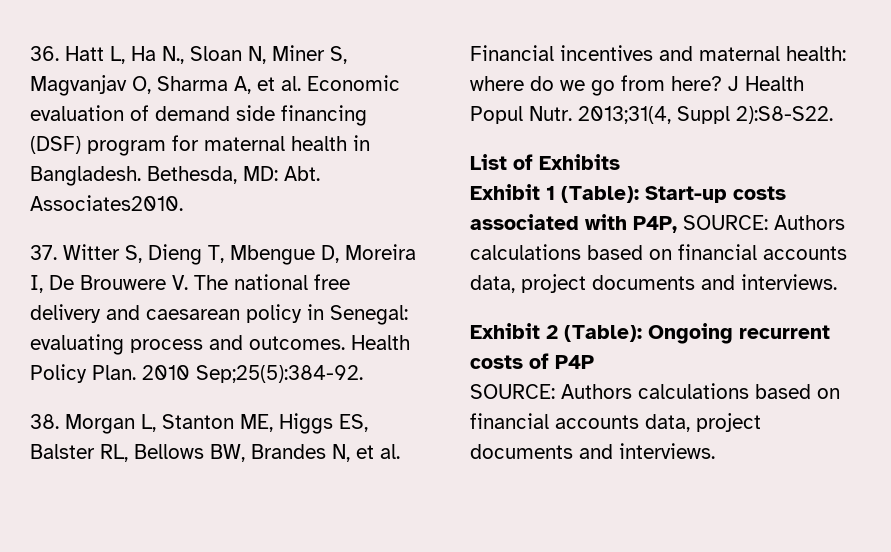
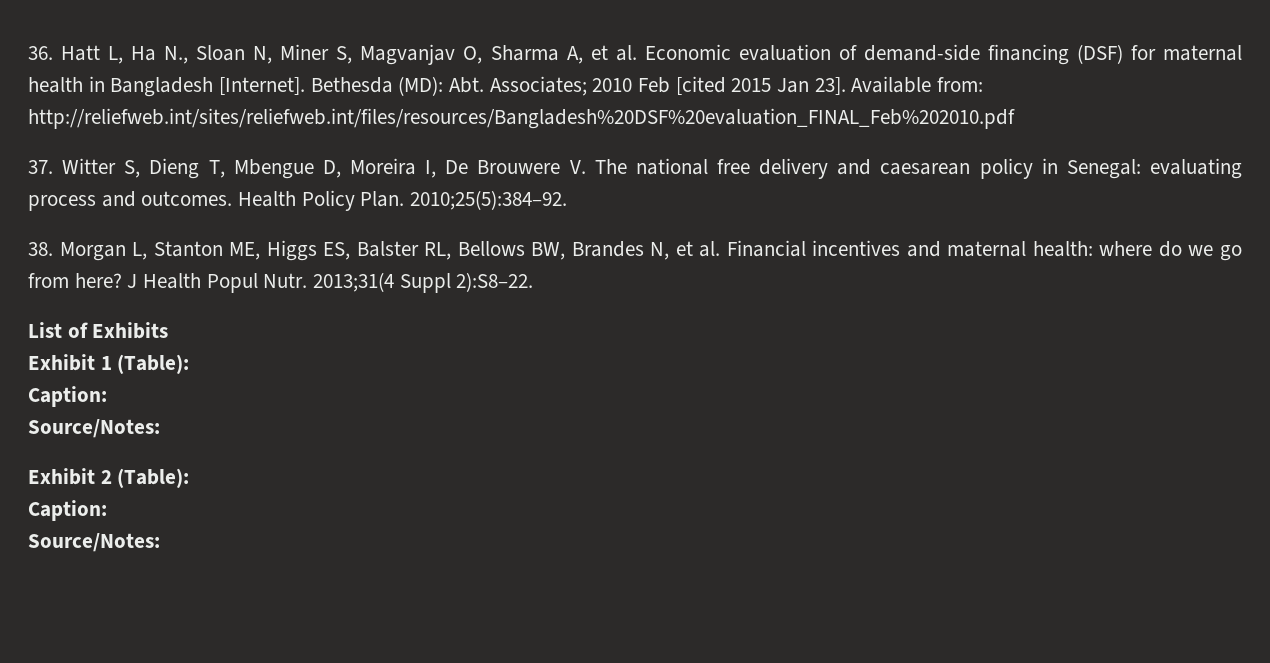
[155,105,275,121] demand side -> [863,44,980,61] demand-side
[87,140,166,156] program -> (1123, 54) none
[30,166,320,186] [30,195,183,211] Bangladesh. Bethesda, MD: Abt. Associates2010. -> [110,76,984,97] [28,108,1015,129] Bangladesh [Internet]. Bethesda (MD): Abt. Associates; 2010 Feb [cited 2015 Jan 23]. Available from: http://reliefweb.int/sites/reliefweb.int/files/resources/Bangladesh%20DSF%20evaluation_FINAL_Feb%202010.pdf
[142,365,363,383] 2010 Sep;25(5):384-92. -> [410,190,568,210] 2010;25(5):384–92.
[578,106,833,124] 2013;31(4, Suppl 2):S8-S22. -> [313,272,534,293] 2013;31(4 Suppl 2):S8–22.
[645,186,786,203] [470,214,845,233] [470,244,847,260] [470,274,837,293] [470,323,830,344] [470,353,594,369] [470,383,840,399] [470,413,761,432] [470,443,715,459] Start-up costs associated with P4P, SOURCE: Authors calculations based on financial accounts data, project documents and interviews. // Exhibit 2 (Table): Ongoing recurrent costs of P4P // SOURCE: Authors calculations based on financial accounts data, project documents and interviews. -> [28,386,107,407] [28,419,160,438] [28,468,190,488] [28,500,107,521] [28,533,160,552] // Caption: // Source/Notes: // Exhibit 2 (Table): // Caption: // Source/Notes:

